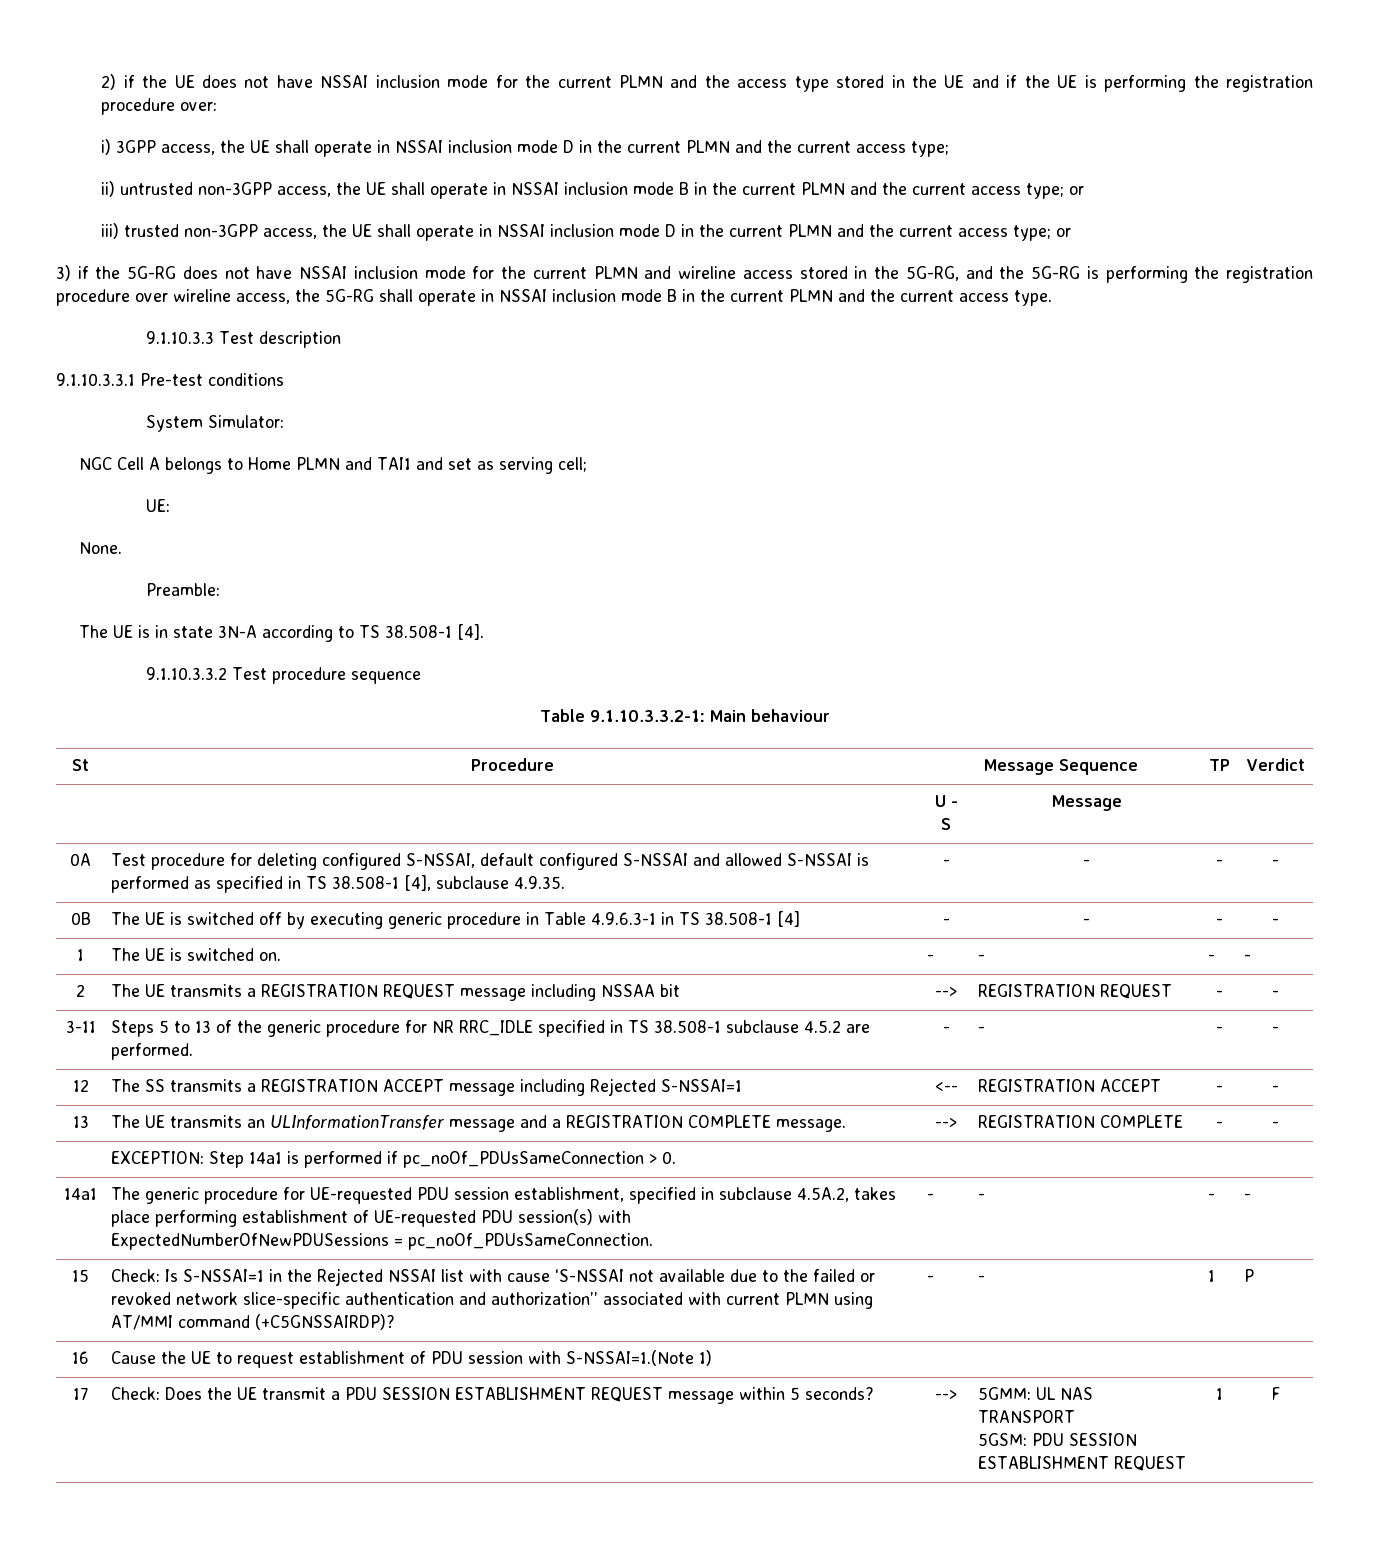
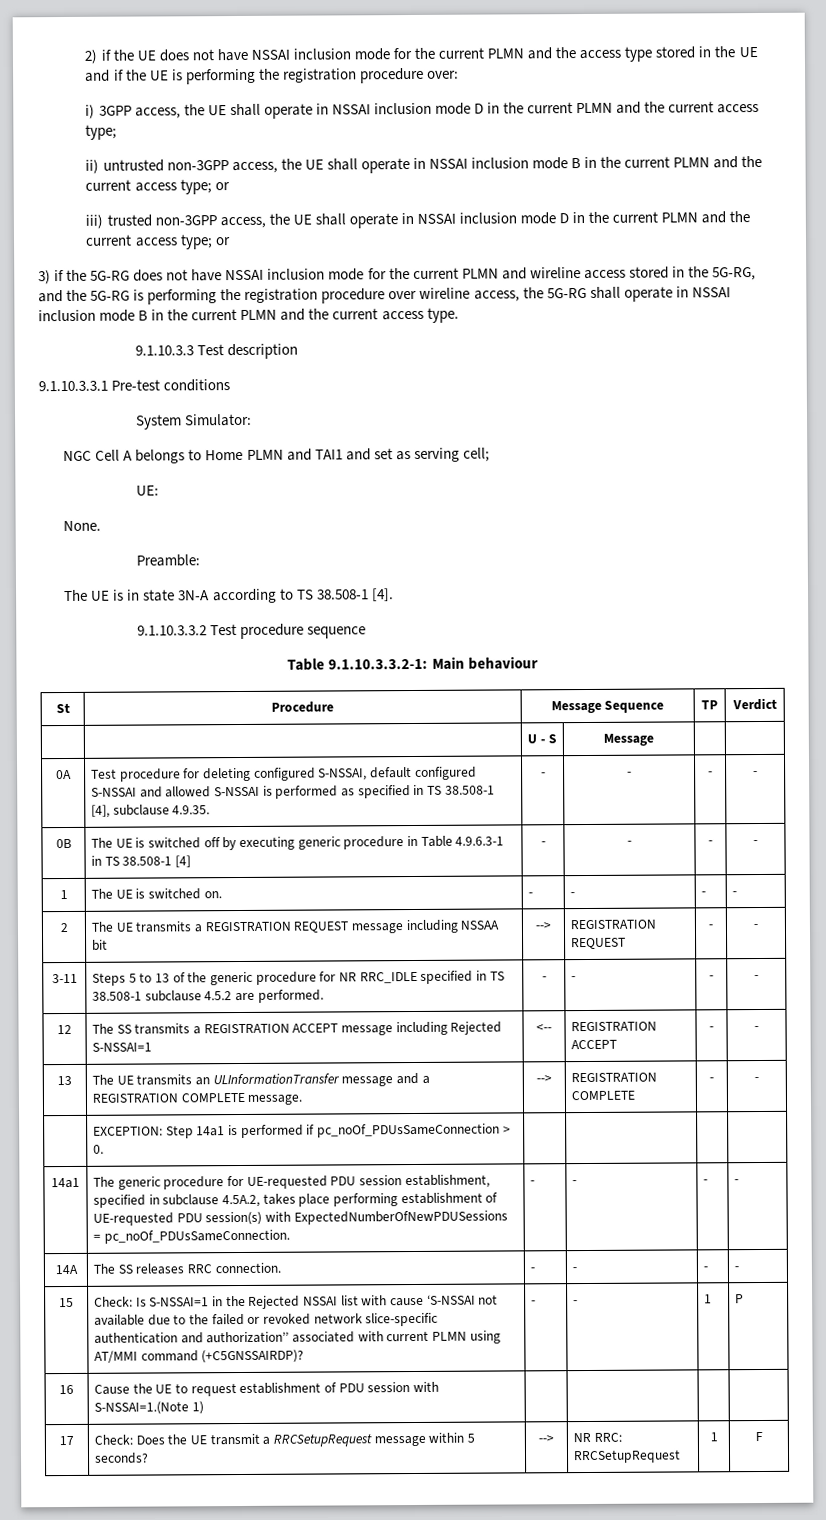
(1252, 1196) none -> [54,1264,78,1275] [93,1262,281,1275] [530,1267,536,1272] [572,1267,578,1272] [703,1266,709,1271] [734,1266,740,1271] // 14A | The SS releases RRC connection. | - | - | - | -
[345,1387,664,1402] PDU SESSION ESTABLISHMENT REQUEST -> [273,1433,373,1447] RRCSetupRequest
[978,1387,1094,1400] [978,1410,1076,1423] [978,1433,1138,1446] [978,1456,1187,1471] 5GMM: UL NAS TRANSPORT // 5GSM: PDU SESSION ESTABLISHMENT REQUEST -> [573,1432,622,1443] [573,1449,682,1464] NR RRC: RRCSetupRequest

